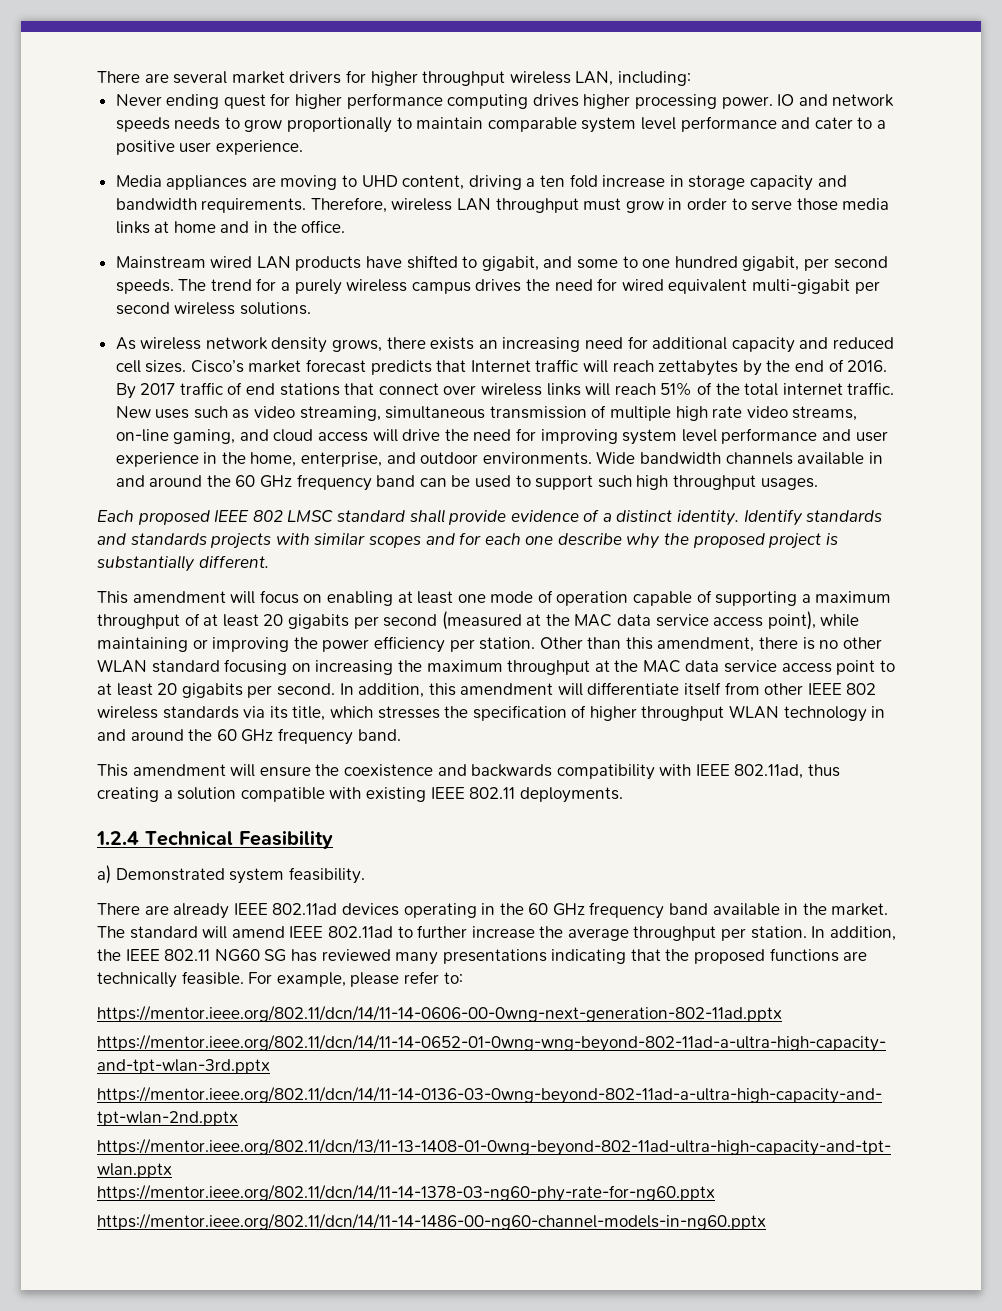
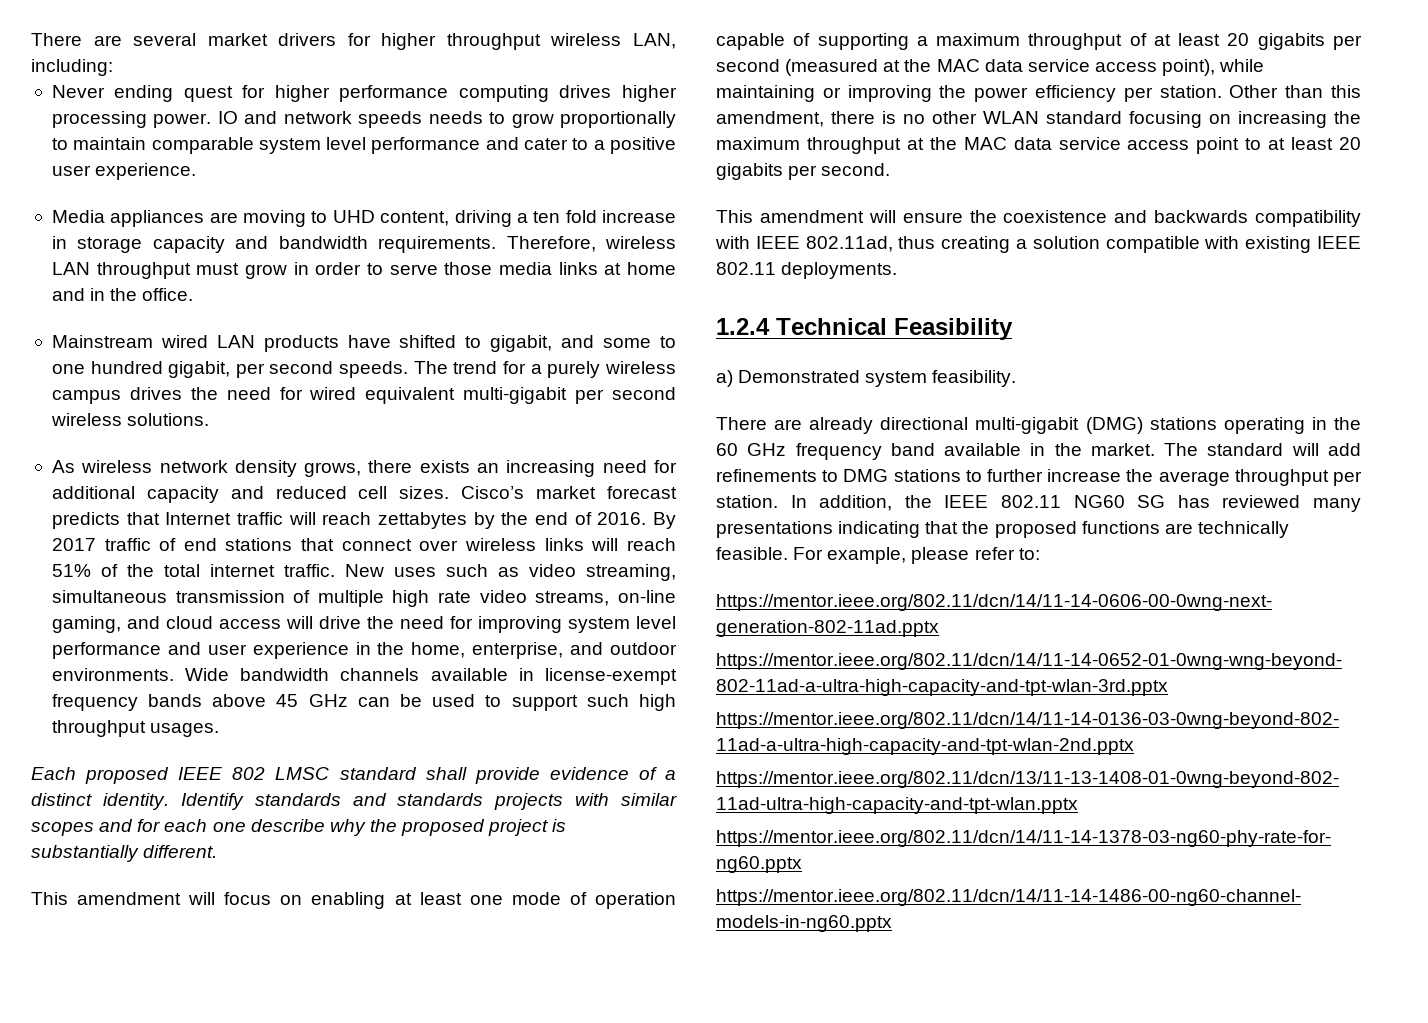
[115,474,416,491] and around the 60 GHz frequency band -> [545,668,677,685] [51,694,348,711] license-exempt frequency bands above 45 GHz
[339,682,877,698] [97,705,886,722] [97,728,401,745] In addition, this amendment will differentiate itself from other IEEE 802 wireless standards via its title, which stresses the specification of higher throughput WLAN technology in and around the 60 GHz frequency band. -> (891, 169) none
[233,903,399,916] IEEE 802.11ad devices -> [880,417,1217,434] directional multi-gigabit (DMG) stations
[231,926,393,938] amend IEEE 802.11ad -> [1328,443,1361,456] [716,469,961,482] add refinements to DMG stations

